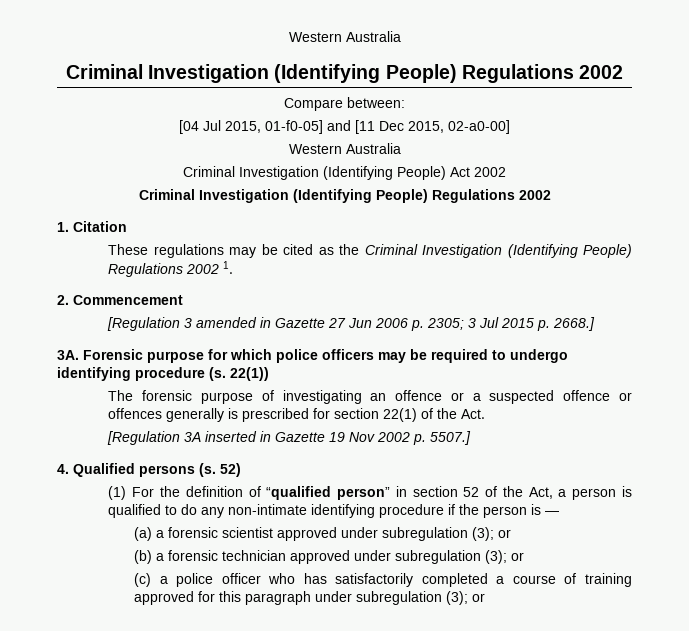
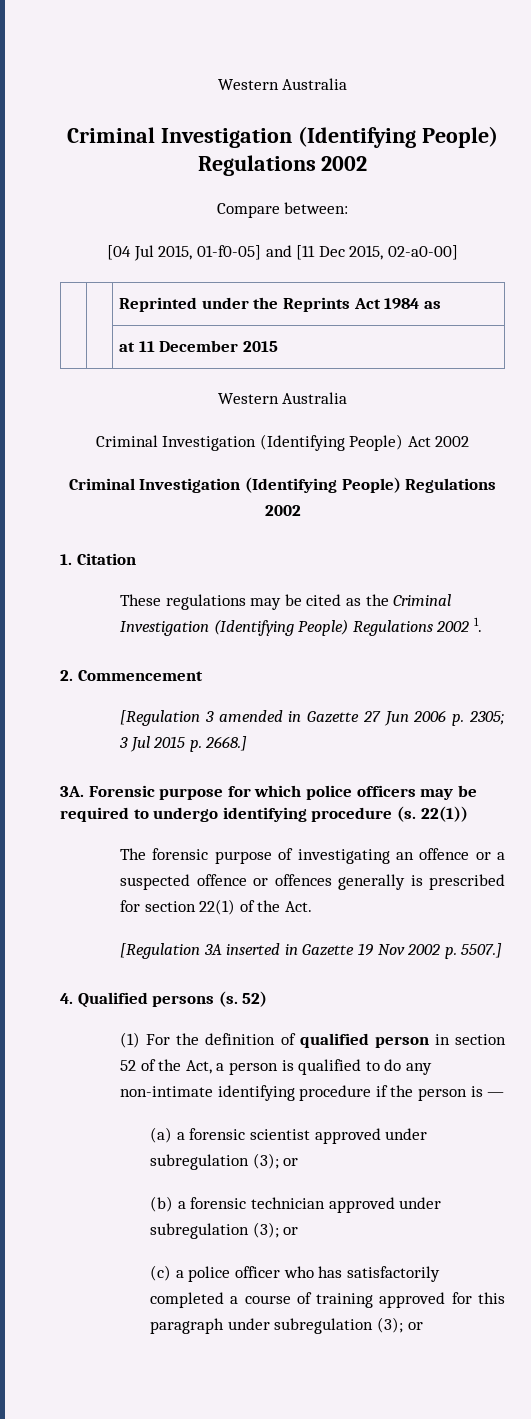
(510, 127) none -> [119,297,441,312] [119,340,278,352] // | | Reprinted under the Reprints Act 1984 as // | | at 11 December 2015
[266,486,391,500] “qualified person” -> [299,1033,429,1048] qualified person

